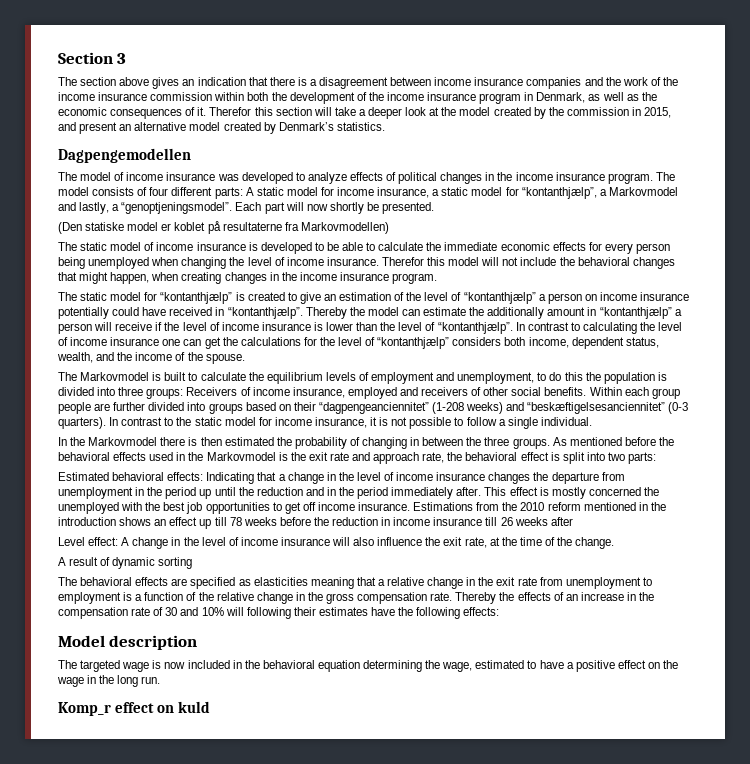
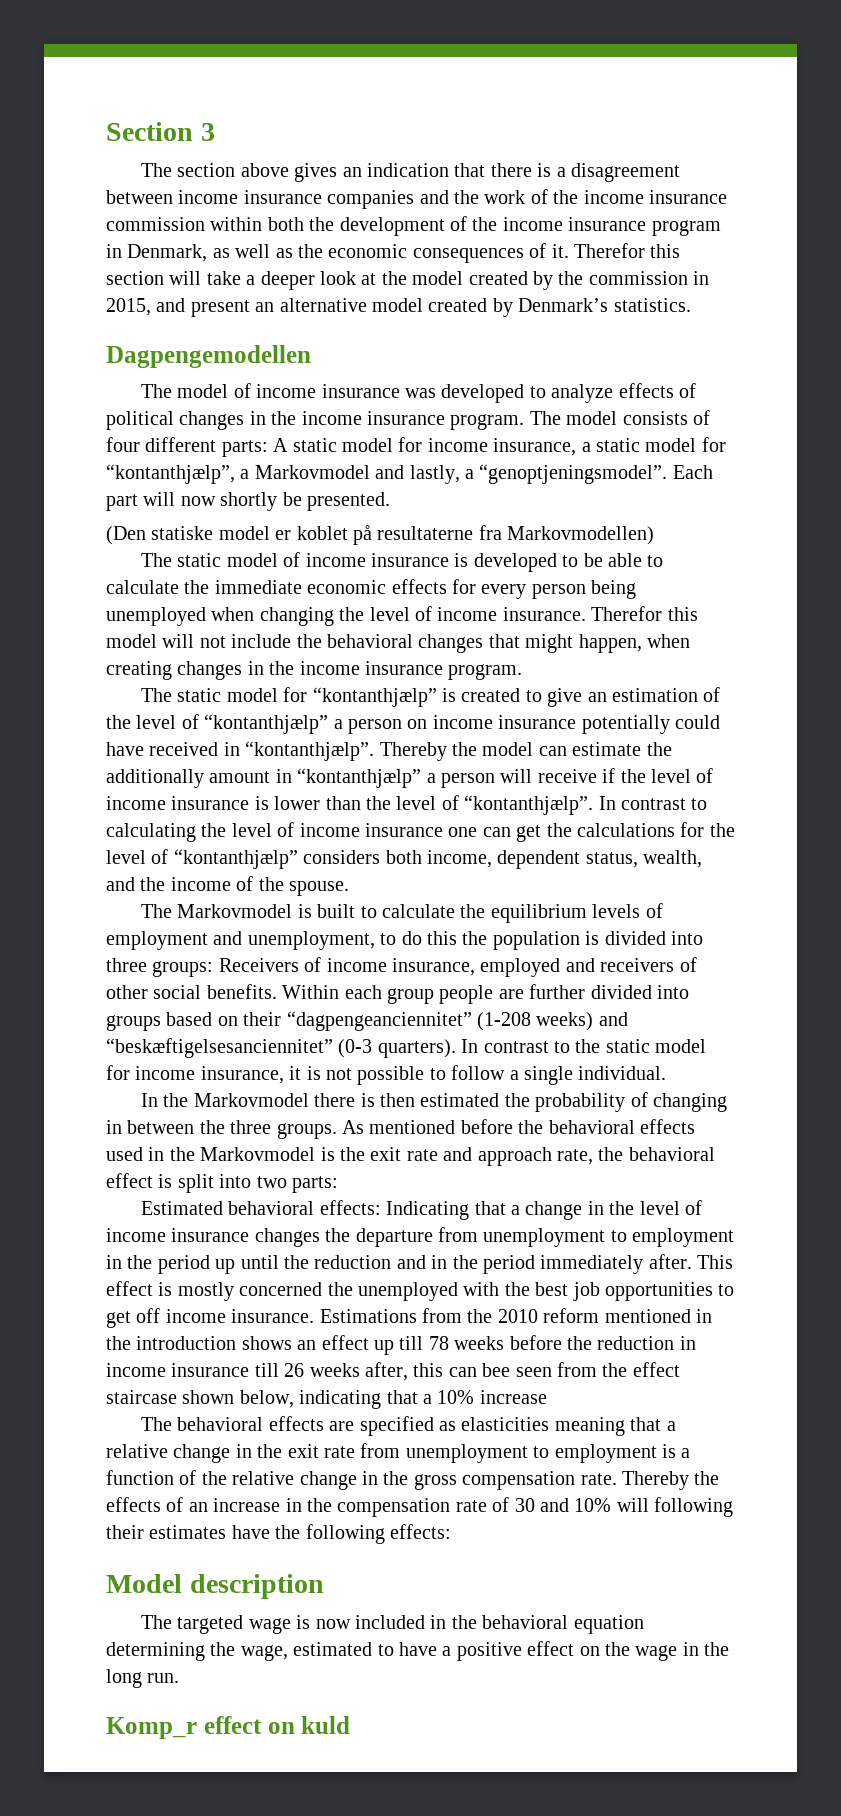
(133, 493) none -> [610,1228,735,1247] to employment
[550,517,573,526] [58,537,615,549] [58,557,193,569] after // Level effect: A change in the level of income insurance will also influence the exit rate, at the time of the change. // A result of dynamic sorting -> [365,1362,680,1381] [106,1390,547,1409] after, this can bee seen from the effect staircase shown below, indicating that a 10% increase

